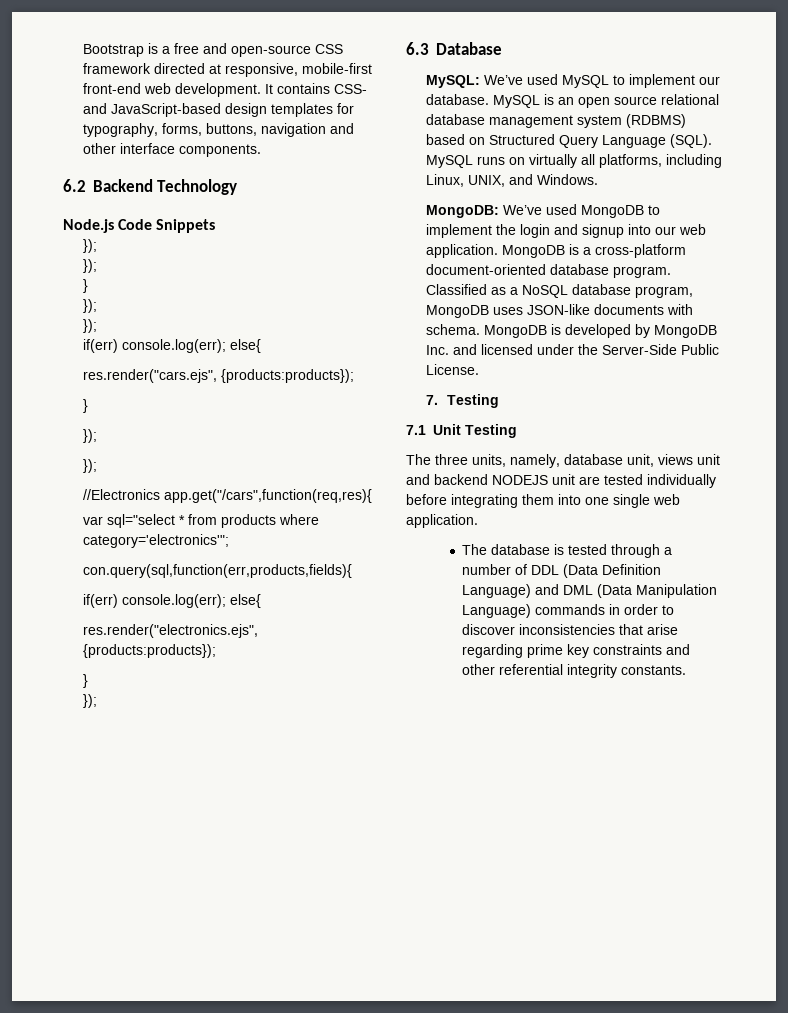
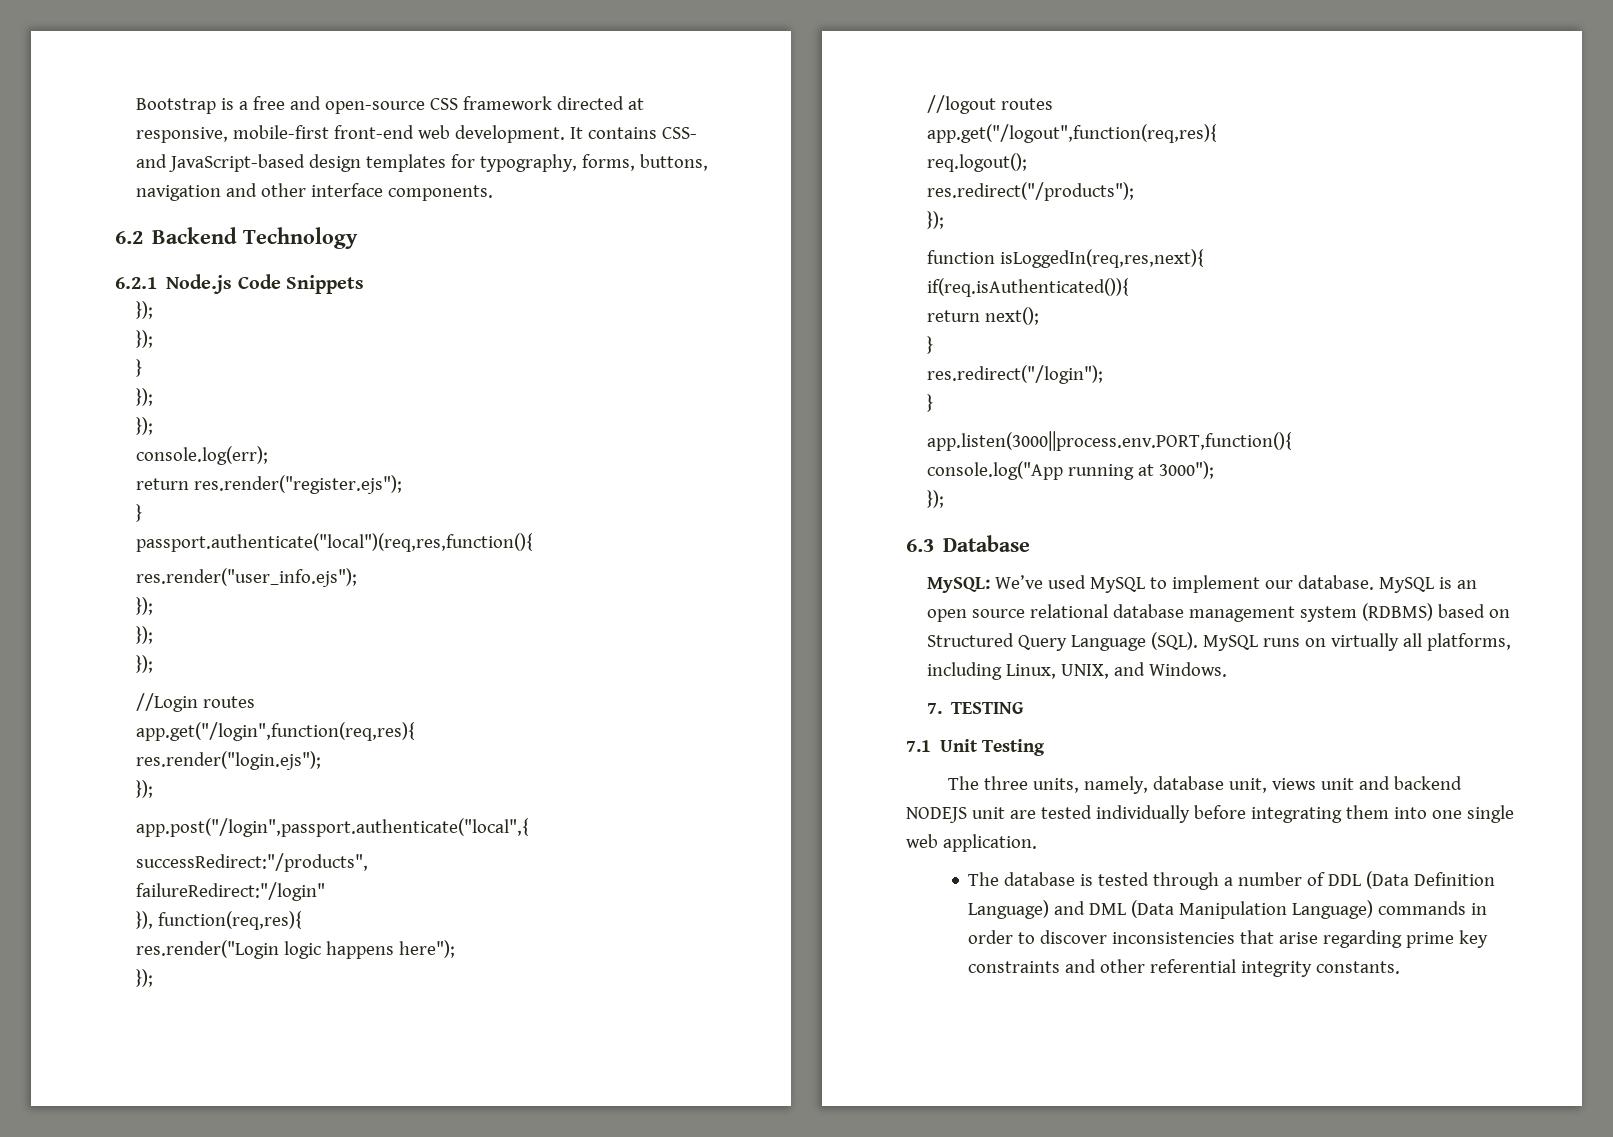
(238, 187) none -> [115,277,157,289] 6.2.1
[83,339,262,353] [83,369,355,383] [83,399,89,413] [83,429,98,443] [83,459,98,473] [83,489,373,503] [83,514,320,528] [83,534,230,548] [83,564,353,578] [83,594,262,608] [83,624,259,638] [83,644,217,658] [83,674,89,688] if(err) console.log(err); else{ // res.render("cars.ejs", {products:products}); // } // }); // }); // //Electronics app.get("/cars",function(req,res){ // var sql="select * from products where category='electronics'"; // con.query(sql,function(err,products,fields){ // if(err) console.log(err); else{ // res.render("electronics.ejs", {products:products}); // } -> [135,446,268,465] [135,475,402,494] [135,504,142,522] [135,533,533,552] [135,568,357,587] [135,597,153,615] [135,626,153,644] [135,655,153,673] [135,693,255,712] [135,722,415,741] [135,751,321,770] [135,780,153,798] [135,818,529,837] [135,853,368,872] [135,882,325,901] [135,911,302,930] [135,940,455,959] [135,969,153,987] [926,95,1053,114] [926,124,1217,143] [926,153,1027,172] [926,182,1134,201] [926,211,944,229] [926,249,1204,268] [926,278,1129,297] [926,307,1039,325] [926,336,933,354] [926,365,1103,384] [926,394,933,412] [926,431,1292,451] [926,461,1214,480] console.log(err); // return res.render("register.ejs"); // } // passport.authenticate("local")(req,res,function(){ // res.render("user_info.ejs"); // }); // }); // }); // //Login routes // app.get("/login",function(req,res){ // res.render("login.ejs"); // }); // app.post("/login",passport.authenticate("local",{ // successRedirect:"/products", // failureRedirect:"/login" // }), function(req,res){ // res.render("Login logic happens here"); // }); // //logout routes // app.get("/logout",function(req,res){ // req.logout(); // res.redirect("/products"); // }); // function isLoggedIn(req,res,next){ // if(req.isAuthenticated()){ // return next(); // } // res.redirect("/login"); // } // app.listen(3000||process.env.PORT,function(){ // console.log("App running at 3000");
[426,204,661,218] [426,224,707,238] [426,244,687,258] [426,264,672,278] [426,284,694,298] [426,304,694,318] [426,324,718,338] [426,344,720,355] [426,364,480,375] // MongoDB: We’ve used MongoDB to implement the login and signup into our web application. MongoDB is a cross-platform document-oriented database program. Classified as a NoSQL database program, MongoDB uses JSON-like documents with schema. MongoDB is developed by MongoDB Inc. and licensed under the Server-Side Public License. -> (1227, 669) none
[446,394,499,408] Testing -> [951,702,1025,714] TESTING

